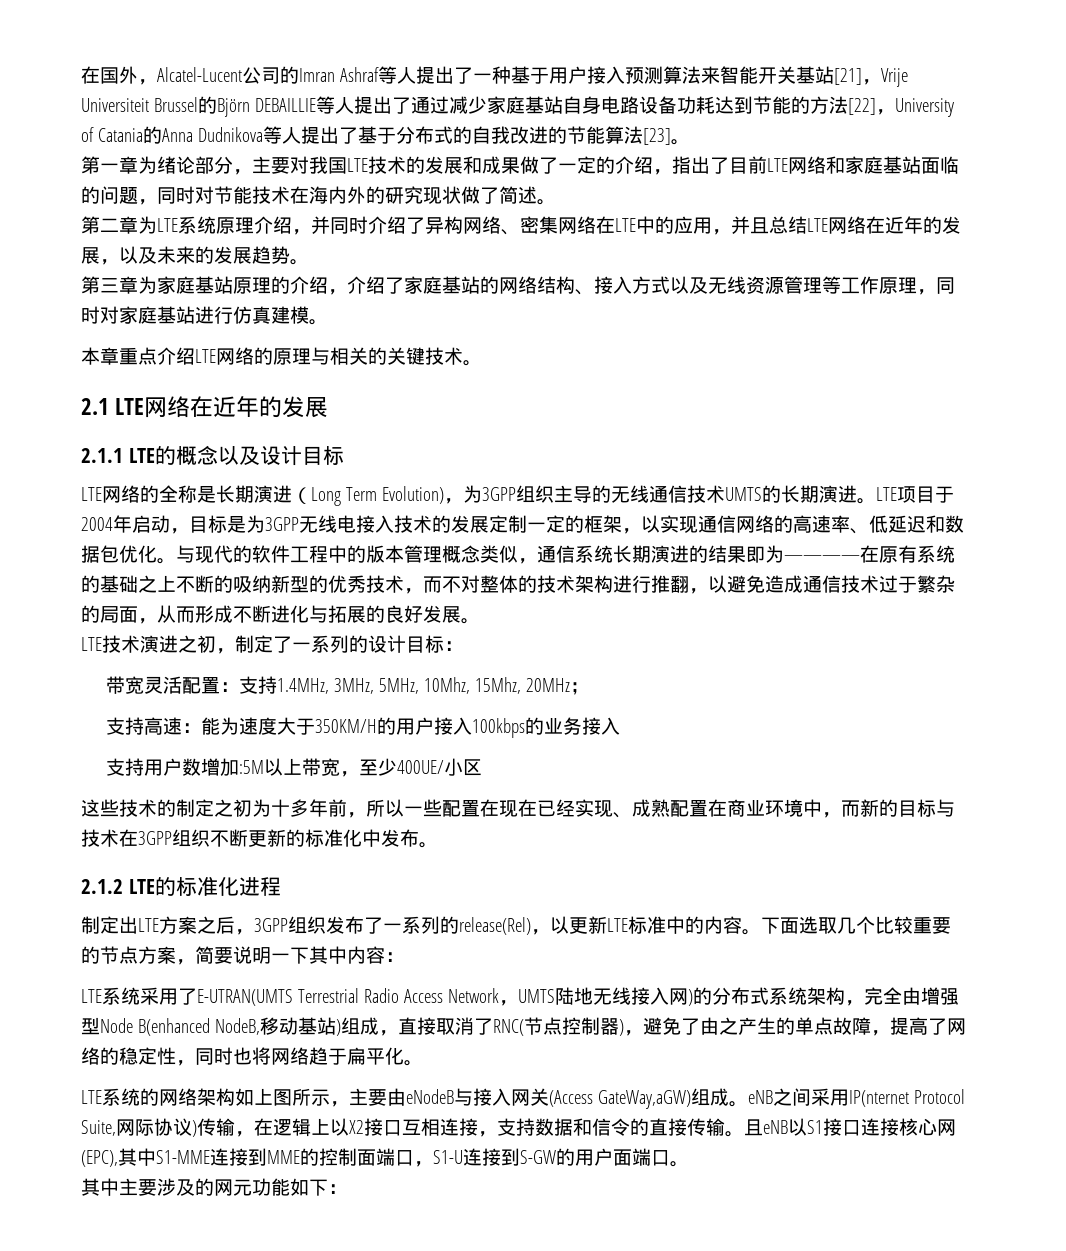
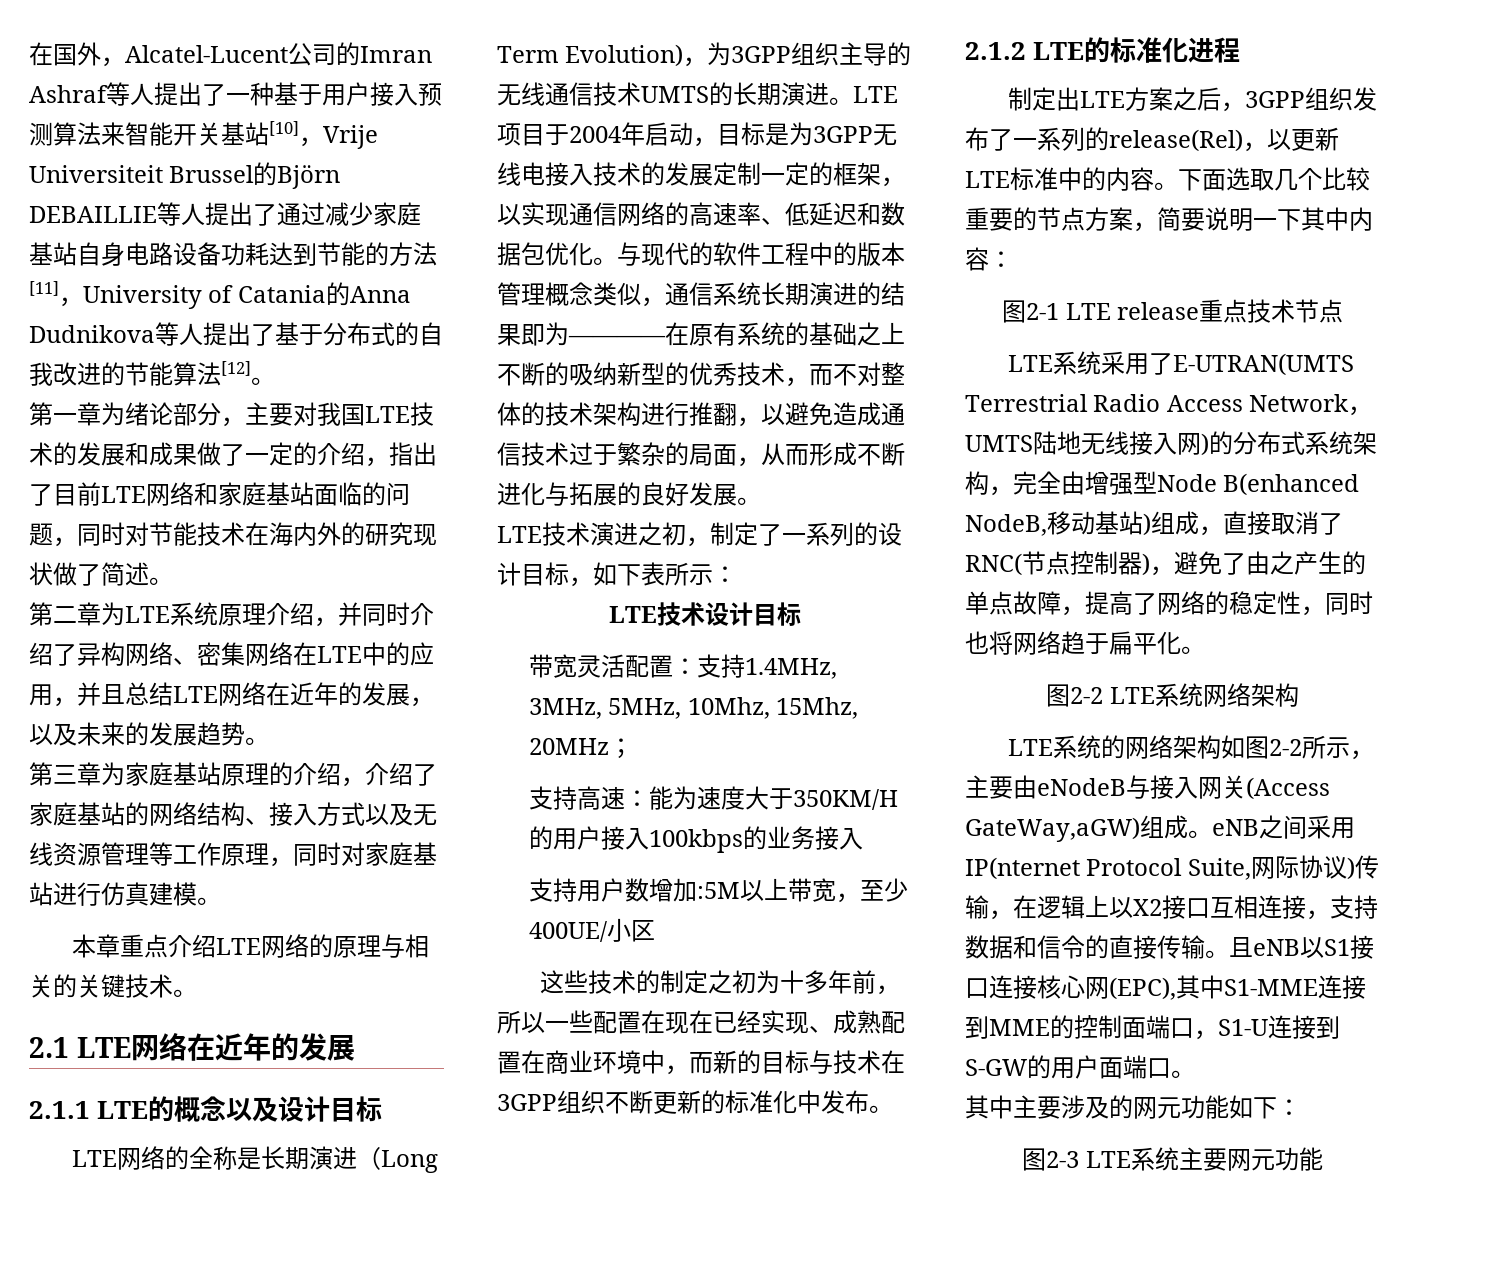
[833,68,862,85] [21] -> [269,121,299,136] [10]
[847,98,876,115] [22] -> [29,281,59,296] [11]
[642,128,671,145] [23] -> [221,361,251,376] [12]
[444,641,463,651] ： -> [569,562,737,587] [608,602,801,626] ，如下表所示： // LTE技术设计目标
(404, 957) none -> [1002,299,1343,323] // 图2-1 LTE release重点技术节点
(423, 1063) none -> [1046,683,1299,707] // 图2-2 LTE系统网络架构
[254,1088,292,1106] 上图 -> [1245,736,1303,759] 图2-2
(347, 1189) none -> [1022,1147,1323,1171] // 图2-3 LTE系统主要网元功能

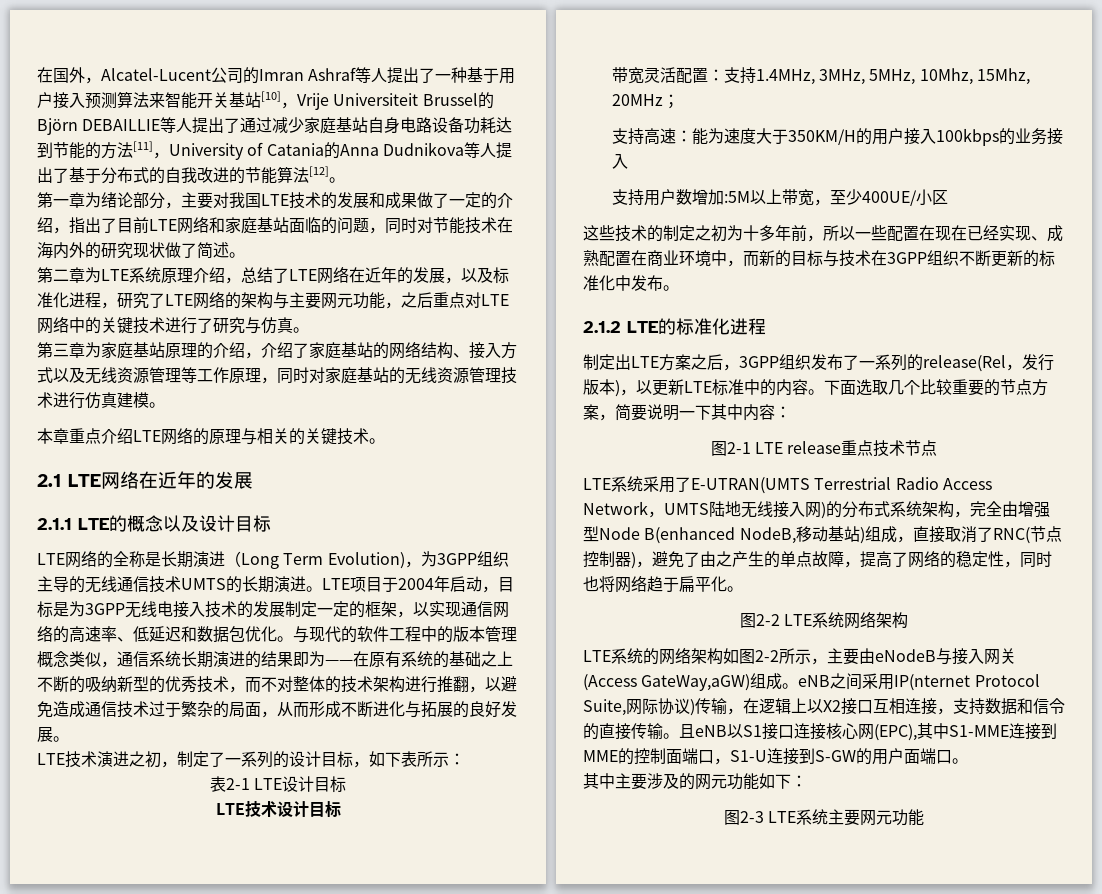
[338,602,434,626] [29,642,434,666] [29,682,173,707] 并同时介绍了异构网络、密集网络在LTE中的应用，并且总结 -> [241,267,289,283] 总结了
[77,722,245,746] 未来的发展趋势 -> [493,267,509,284] [37,291,509,309] [37,316,293,334] 标准化进程，研究了LTE网络的架构与主要网元功能，之后重点对LTE网络中的关键技术进行了研究与仿真
(53, 894) none -> [389,367,517,384] [37,392,53,408] 的无线资源管理技术
[713,162,761,186] 定制 -> [285,601,317,617] 制定
[568,335,666,343] ———— -> [325,660,353,665] ——
(737, 574) none -> [209,776,347,793] // 表2-1 LTE设计目标
[1109,129,1243,152] release(Rel) -> [923,354,1054,372] [583,379,620,397] release(Rel，发行版本)

